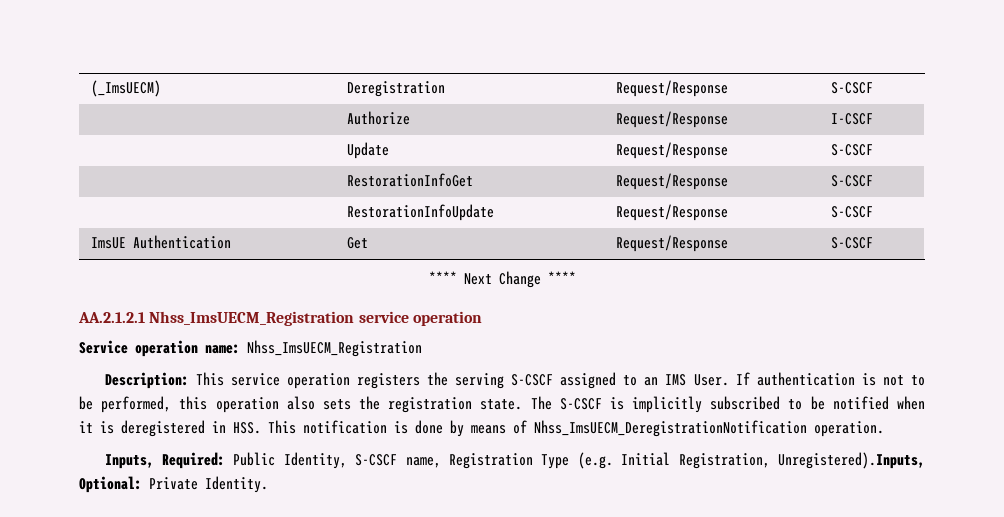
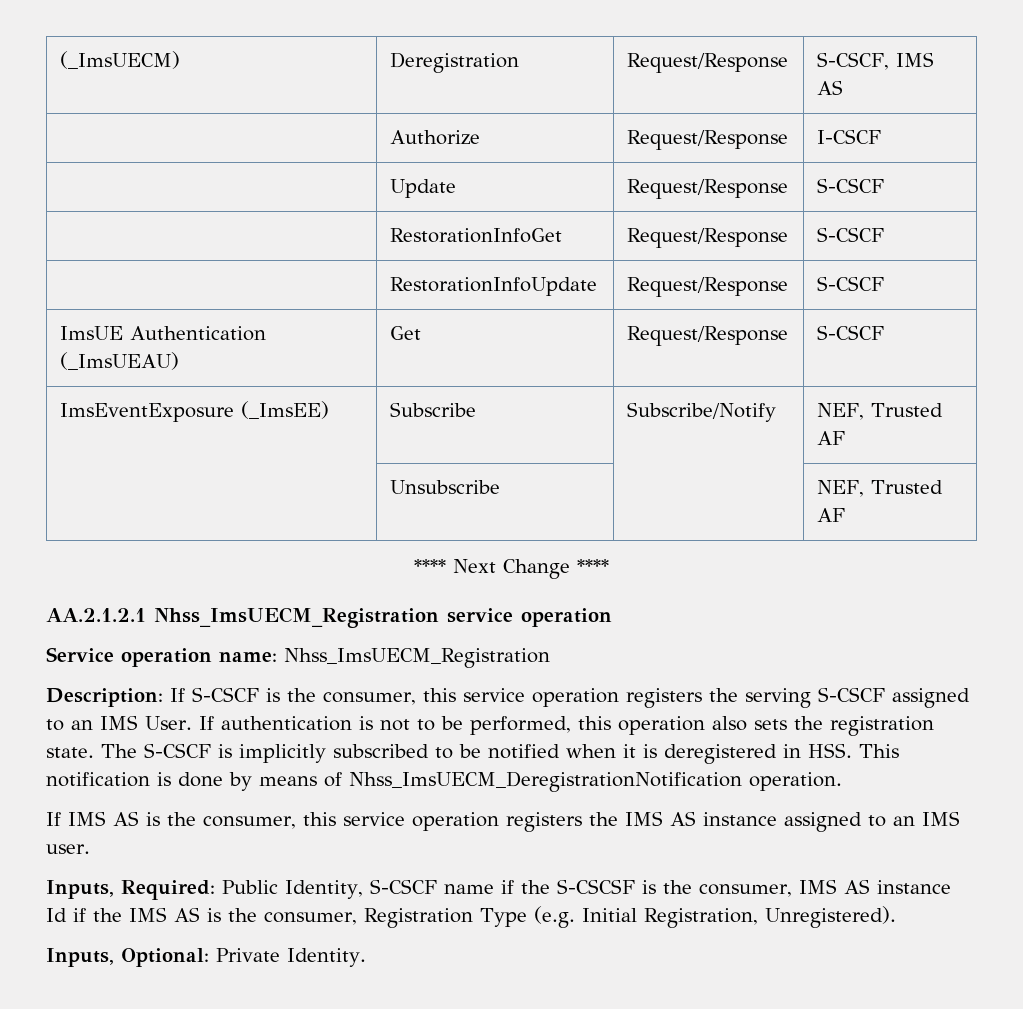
[830,82,873,94] S-CSCF -> [817,52,935,70] [817,80,844,95] S-CSCF, IMS AS
(231, 242) none -> [60,352,180,370] (_ImsUEAU)
(873, 243) none -> [60,401,330,422] [390,402,477,417] [627,402,777,422] [817,403,944,420] [817,431,846,445] [390,480,501,494] [817,480,944,497] [817,508,846,522] // ImsEventExposure (_ImsEE) | Subscribe | Subscribe/Notify | NEF, Trusted AF // | Unsubscribe | | NEF, Trusted AF
[195,372,224,386] This -> [170,687,456,705] If S-CSCF is the consumer, this
(884, 429) none -> [46,811,960,832] [46,844,90,854] // If IMS AS is the consumer, this service operation registers the IMS AS instance assigned to an IMS user.
[405,457,441,468] name, -> [443,879,951,897] [46,907,357,925] name if the S-CSCSF is the consumer, IMS AS instance Id if the IMS AS is the consumer,
[778,452,926,469] Unregistered).Inputs, -> [764,906,896,928] [46,948,114,967] Unregistered). // Inputs,

